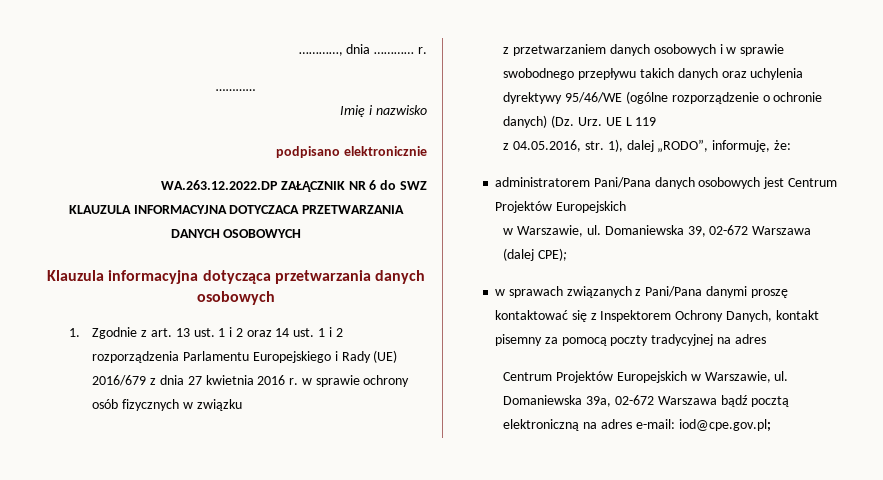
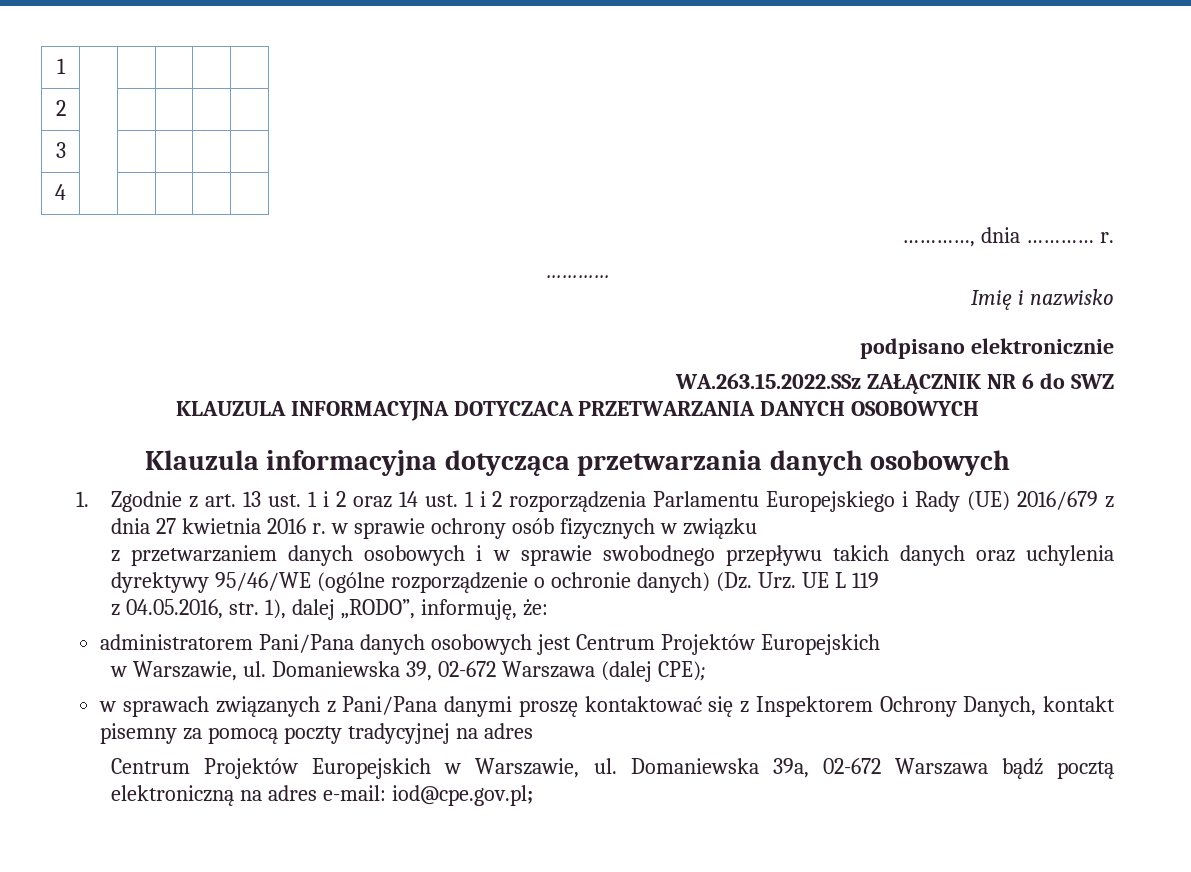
(298, 54) none -> [56,58,66,74] [55,100,66,116] [55,142,66,158] [55,184,66,200] 1 | | | | | // 2 | | | | | // 3 | | | | | // 4 | | | | | //
[161,180,279,190] WA.263.12.2022.DP -> [675,373,862,389] WA.263.15.2022.SSz

